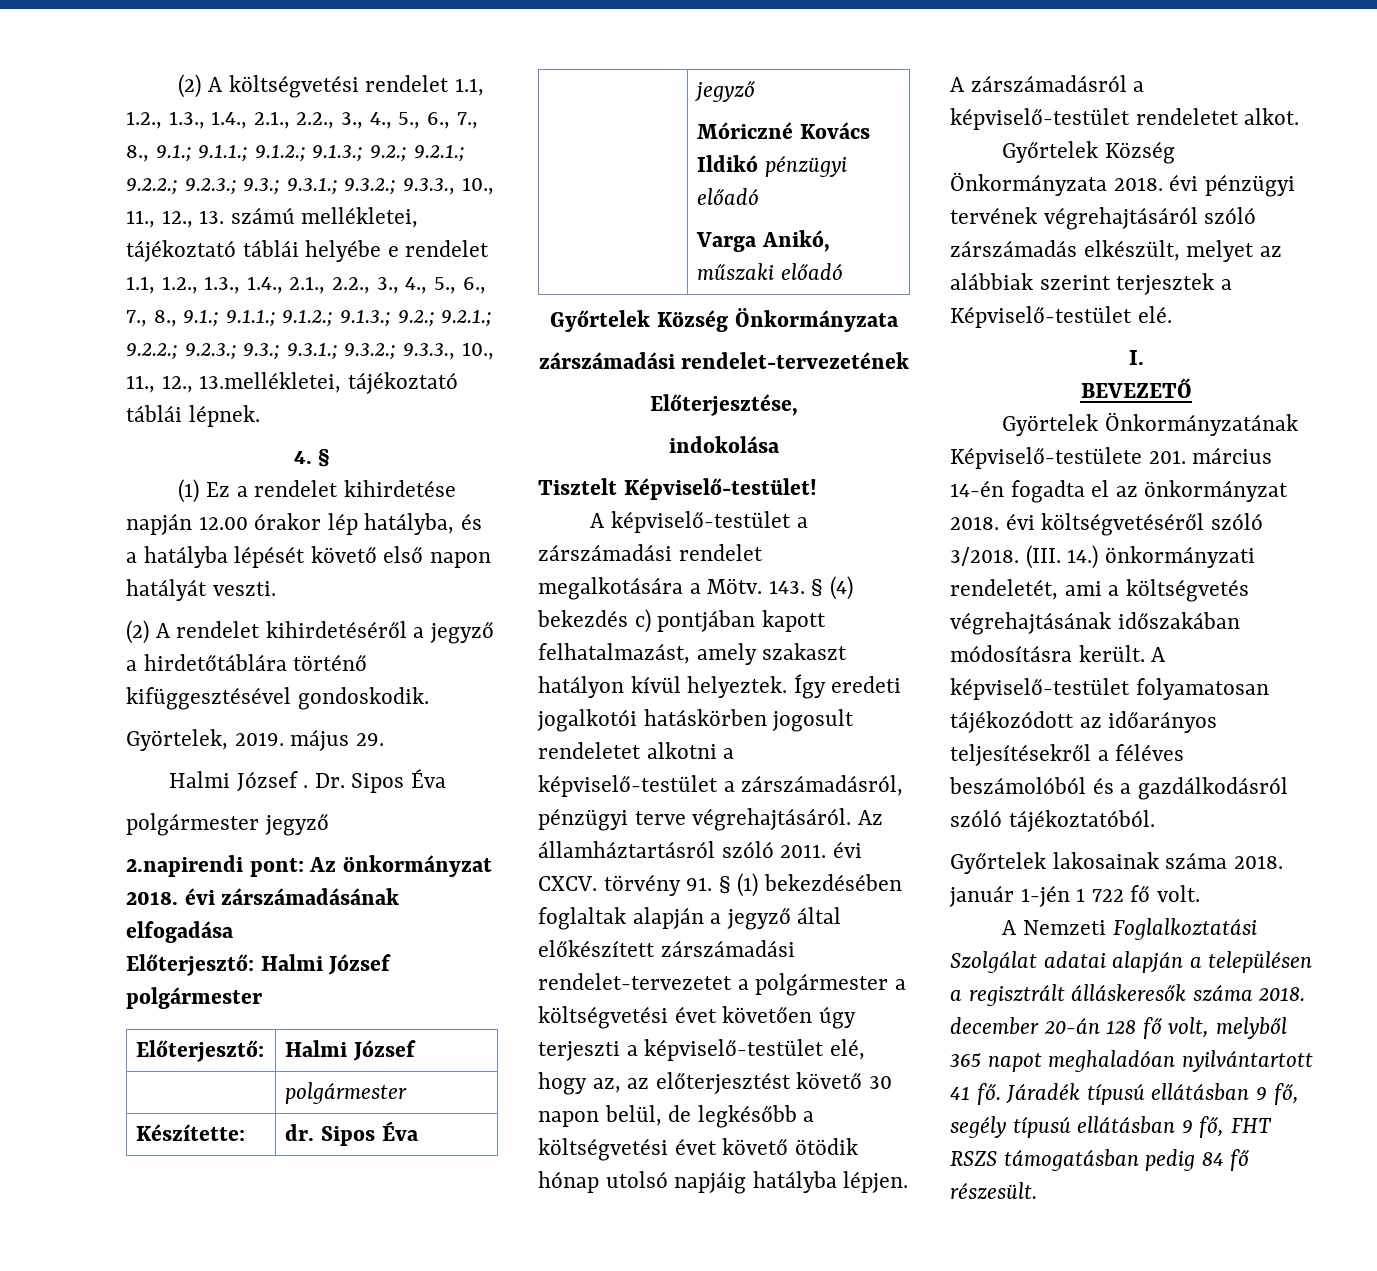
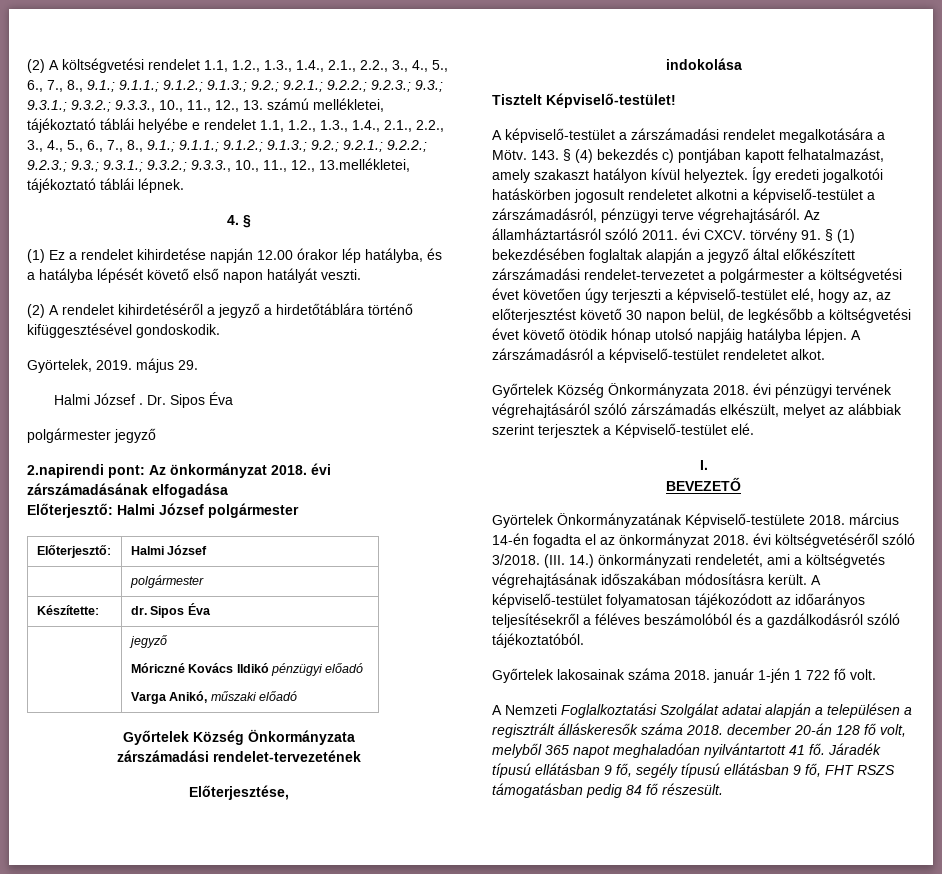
[1148,450,1186,464] 201. -> [809,515,845,525] 2018.

